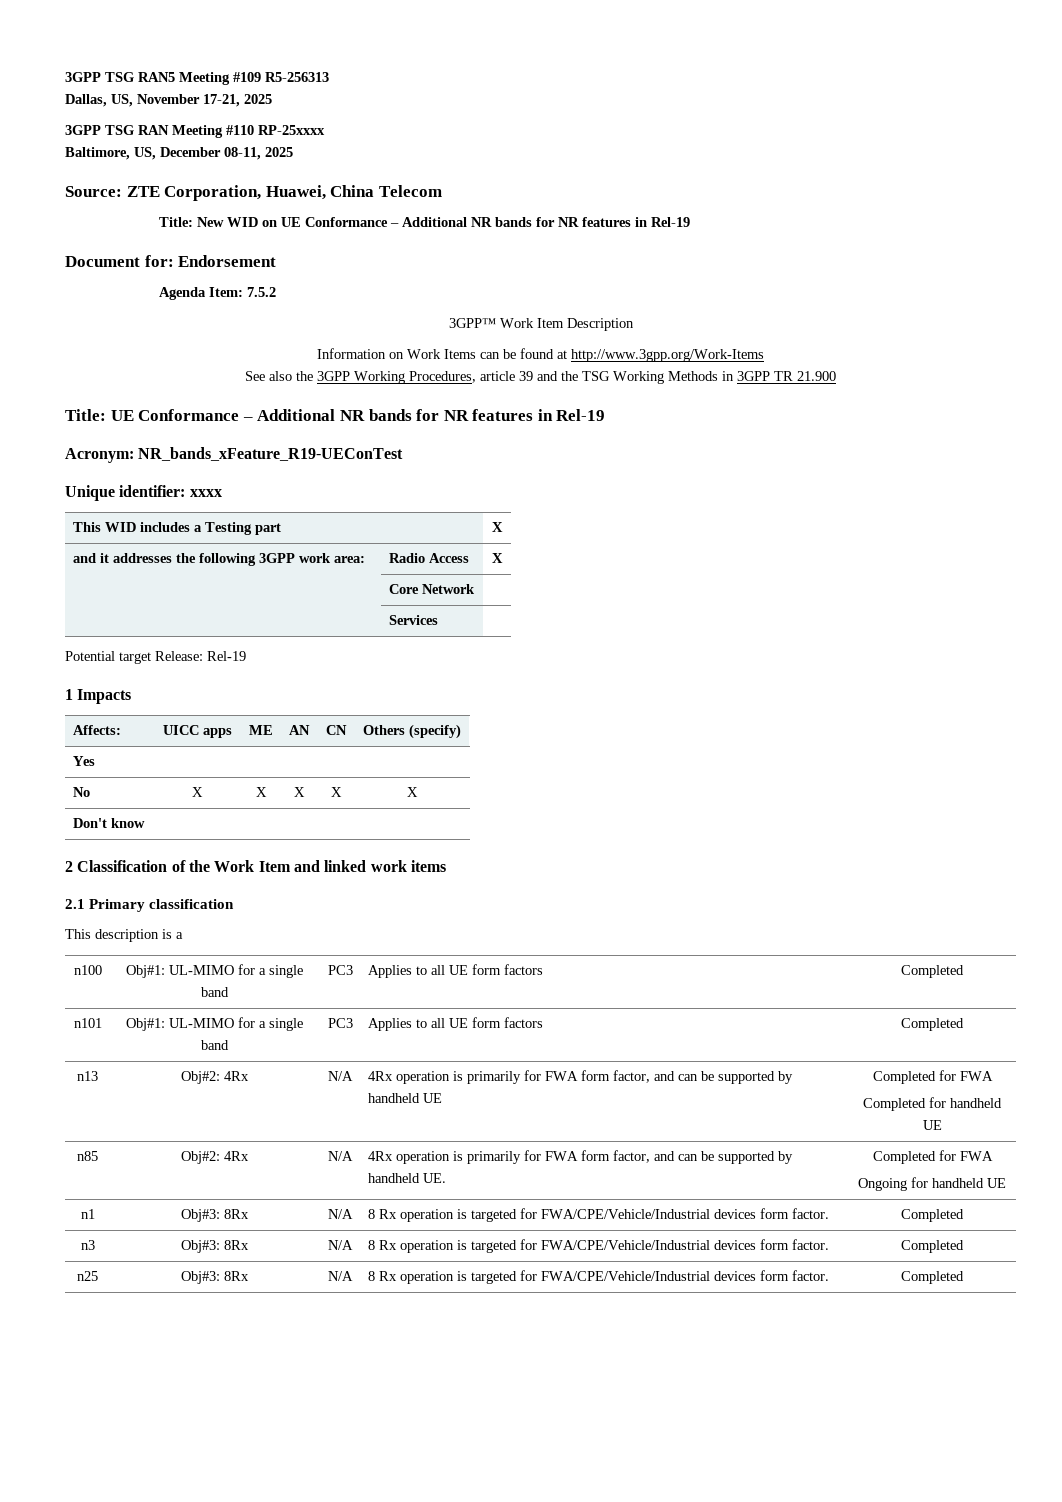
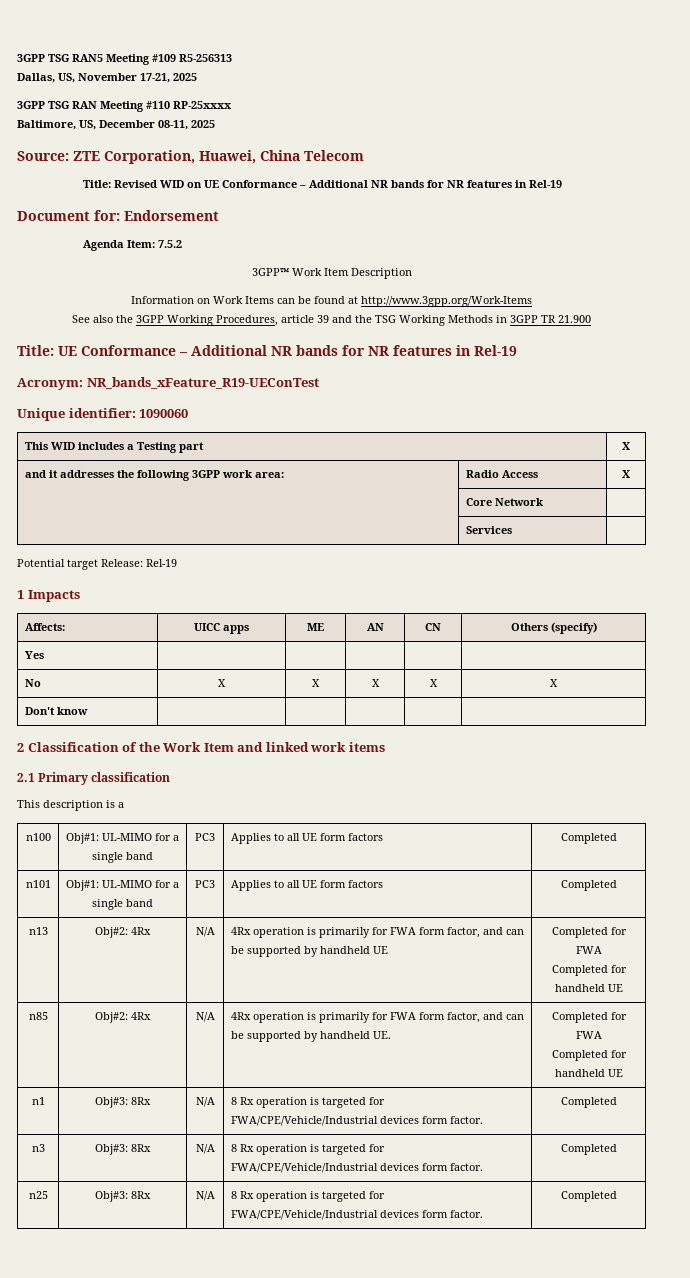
[197,217,225,227] New -> [113,180,157,188] Revised
[189,489,222,497] xxxx -> [139,409,189,418] 1090060
[858,1178,907,1191] Ongoing -> [551,1050,608,1061] Completed

